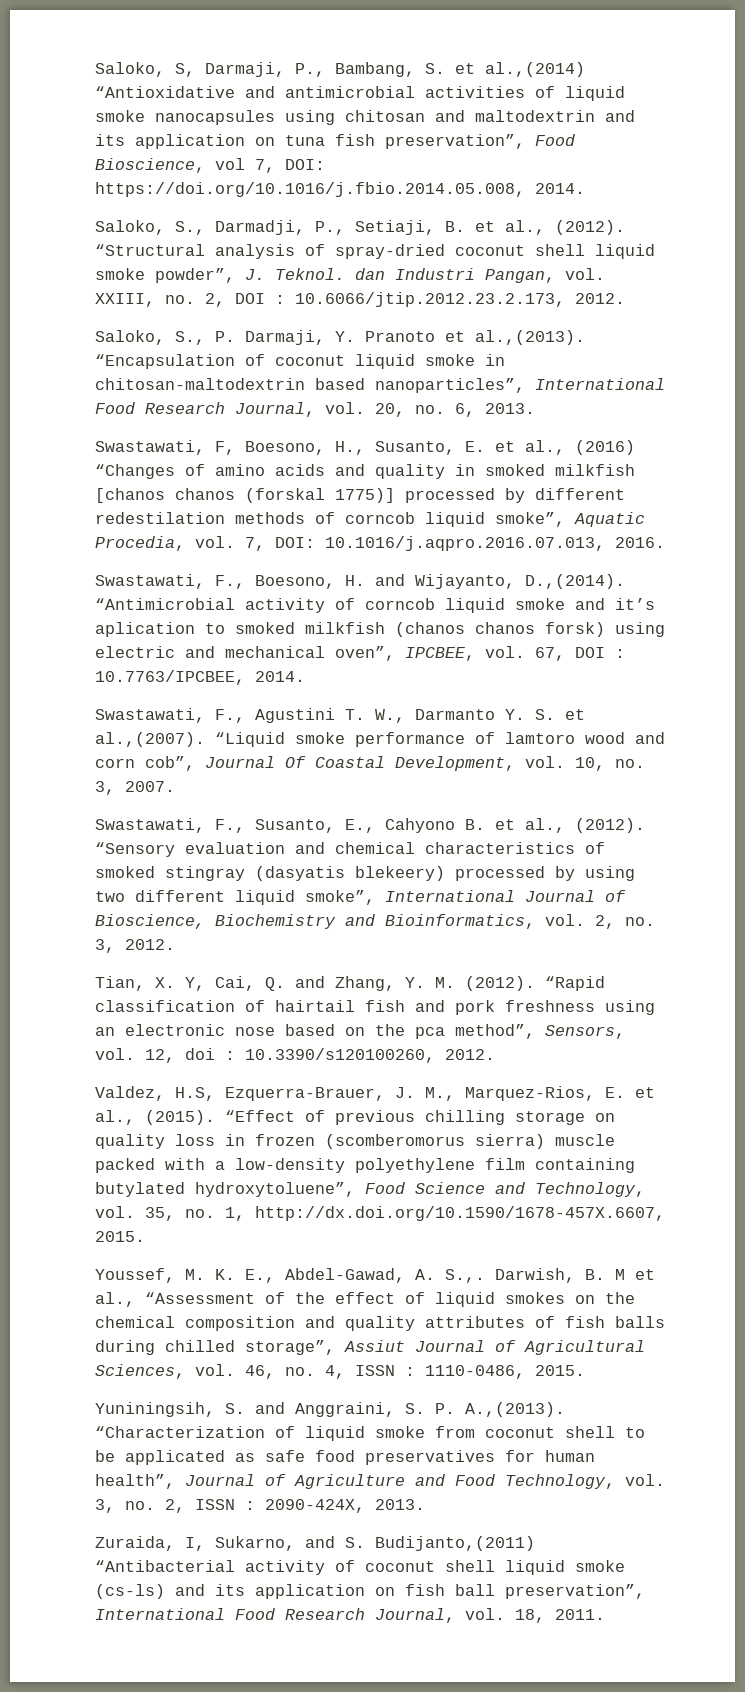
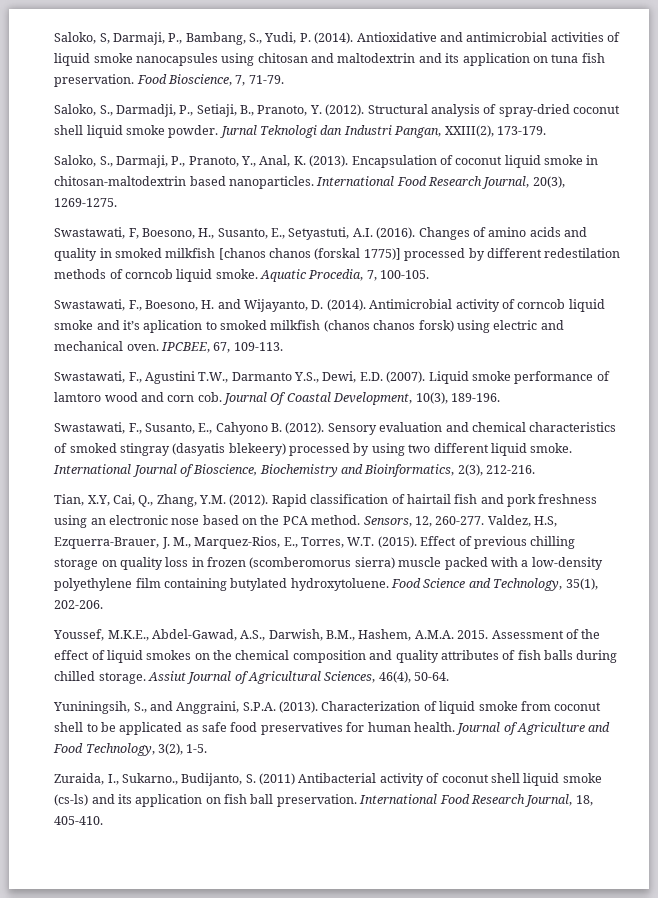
[424,62,585,77] [94,86,235,98] S. et al.,(2014) “Antioxidative -> [249,32,437,44] S., Yudi, P. (2014). Antioxidative
[384,134,525,149] preservation”, -> [54,74,135,87] preservation.
[214,158,325,173] [94,182,585,197] vol 7, DOI: https://doi.org/10.1016/j.fbio.2014.05.008, 2014. -> [235,75,284,86] 7, 71-79.
[444,220,625,235] [94,244,205,256] B. et al., (2012). “Structural -> [240,104,428,116] B., Pranoto, Y. (2012). Structural
[154,268,605,283] [94,292,625,307] [94,330,585,345] [94,354,235,369] powder”, J. Teknol. dan Industri Pangan, vol. XXIII, no. 2, DOI : 10.6066/jtip.2012.23.2.173, 2012. // Saloko, S., P. Darmaji, Y. Pranoto et al.,(2013). “Encapsulation -> [168,125,546,138] [54,155,437,168] powder. Jurnal Teknologi dan Industri Pangan, XXIII(2), 173-179. // Saloko, S., Darmaji, P., Pranoto, Y., Anal, K. (2013). Encapsulation
[374,378,665,393] [94,402,535,417] nanoparticles”, International Food Research Journal, vol. 20, no. 6, 2013. -> [228,176,565,189] [54,198,118,207] nanoparticles. International Food Research Journal, 20(3), 1269-1275.
[464,440,635,455] [94,464,175,479] E. et al., (2016) “Changes -> [271,227,470,240] E., Setyastuti, A.I. (2016). Changes
[494,512,565,527] smoke”, -> [215,269,258,279] smoke.
[194,536,665,551] vol. 7, DOI: 10.1016/j.aqpro.2016.07.013, 2016. -> [366,270,430,281] 7, 100-105.
[524,574,625,589] [94,598,235,610] D.,(2014). “Antimicrobial -> [311,299,453,311] D. (2014). Antimicrobial
[334,646,625,661] [94,670,305,685] [94,708,585,723] [94,732,285,747] oven”, IPCBEE, vol. 67, DOI : 10.7763/IPCBEE, 2014. // Swastawati, F., Agustini T. W., Darmanto Y. S. et al.,(2007). “Liquid -> [126,342,283,353] [54,371,469,384] oven. IPCBEE, 67, 109-113. // Swastawati, F., Agustini T.W., Darmanto Y.S., Dewi, E.D. (2007). Liquid
[144,756,195,771] cob”, -> [197,392,222,402] cob.
[524,756,645,771] [94,781,175,795] vol. 10, no. 3, 2007. -> [415,392,500,404] 10(3), 189-196.
[494,818,645,833] [94,842,175,857] et al., (2012). “Sensory -> [285,422,377,435] (2012). Sensory
[304,890,375,905] smoke”, -> [530,443,573,453] smoke.
[544,914,655,929] [94,939,175,953] [94,976,605,991] vol. 2, no. 3, 2012. // Tian, X. Y, Cai, Q. and Zhang, Y. M. (2012). “Rapid -> [457,464,536,476] [54,494,307,507] 2(3), 212-216. // Tian, X.Y, Cai, Q., Zhang, Y.M. (2012). Rapid
[414,1024,625,1039] [94,1048,495,1063] pca method”, Sensors, vol. 12, doi : 10.3390/s120100260, 2012. // -> [282,515,485,527] PCA method. Sensors, 12, 260-277.
[604,1087,655,1098] [94,1110,295,1125] E. et al., (2015). “Effect -> [283,536,457,548] E., Torres, W.T. (2015). Effect
[194,1182,355,1197] hydroxytoluene”, -> [290,578,389,591] hydroxytoluene.
[94,1206,665,1221] [94,1231,145,1242] [94,1268,655,1283] [94,1292,255,1307] vol. 35, no. 1, http://dx.doi.org/10.1590/1678-457X.6607, 2015. // Youssef, M. K. E., Abdel-Gawad, A. S.,. Darwish, B. M et al., “Assessment -> [565,578,598,590] [54,600,104,609] [53,629,564,641] 35(1), 202-206. // Youssef, M.K.E., Abdel-Gawad, A.S., Darwish, B.M., Hashem, A.M.A. 2015. Assessment
[244,1340,335,1355] storage”, -> [98,672,146,684] storage.
[194,1364,585,1379] vol. 46, no. 4, ISSN : 1110-0486, 2015. -> [378,671,450,683] 46(4), 50-64.
[224,1403,245,1414] S. -> [133,702,147,713] S.,
[404,1402,565,1417] [94,1426,265,1438] S. P. A.,(2013). “Characterization -> [242,701,421,713] S.P.A. (2013). Characterization
[94,1474,175,1489] health”, -> [413,722,455,732] health.
[624,1474,665,1486] [94,1499,425,1513] [94,1536,535,1551] [94,1560,235,1572] vol. 3, no. 2, ISSN : 2090-424X, 2013. // Zuraida, I, Sukarno, and S. Budijanto,(2011) “Antibacterial -> [157,743,208,755] [54,773,377,786] 3(2), 1-5. // Zuraida, I., Sukarno., Budijanto, S. (2011) Antibacterial
[504,1584,645,1599] [94,1608,605,1623] preservation”, International Food Research Journal, vol. 18, 2011. -> [276,794,593,807] [54,816,104,825] preservation. International Food Research Journal, 18, 405-410.

